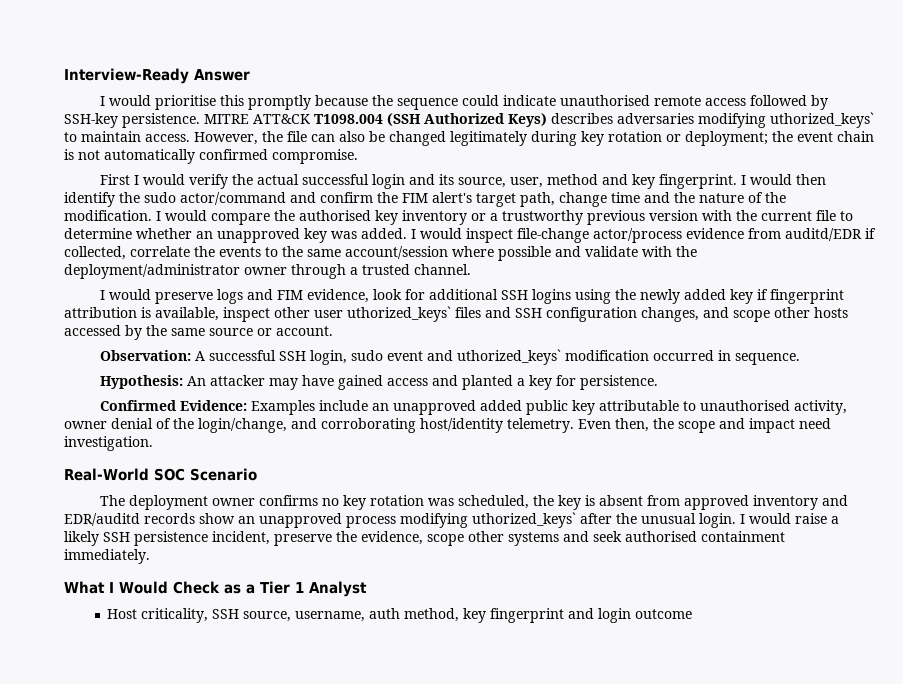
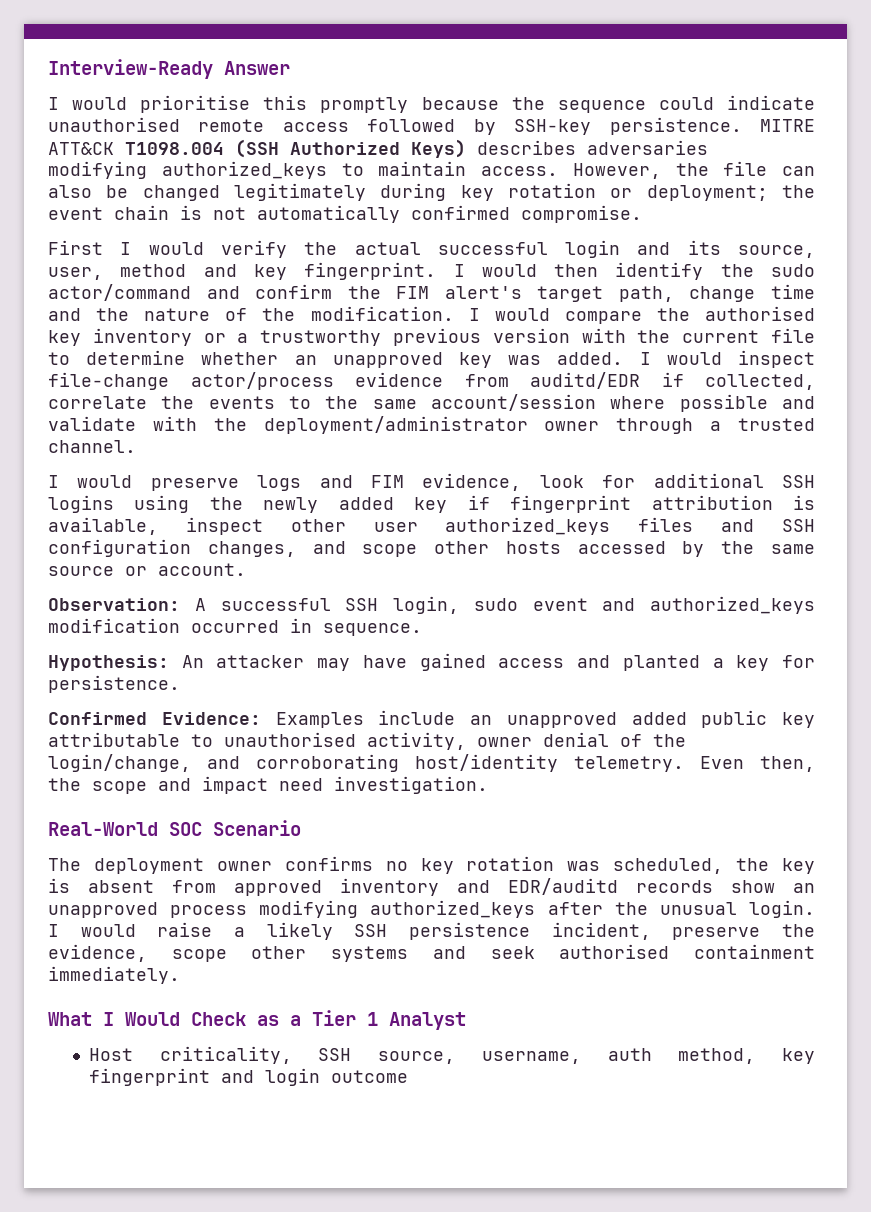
[770,112,874,128] uthorized_keys` -> [161,161,327,179] authorized_keys
[347,306,451,322] uthorized_keys` -> [445,517,611,535] authorized_keys
[456,349,561,365] uthorized_keys` -> [650,596,815,614] authorized_keys
[472,512,576,528] uthorized_keys` -> [370,900,536,918] authorized_keys

